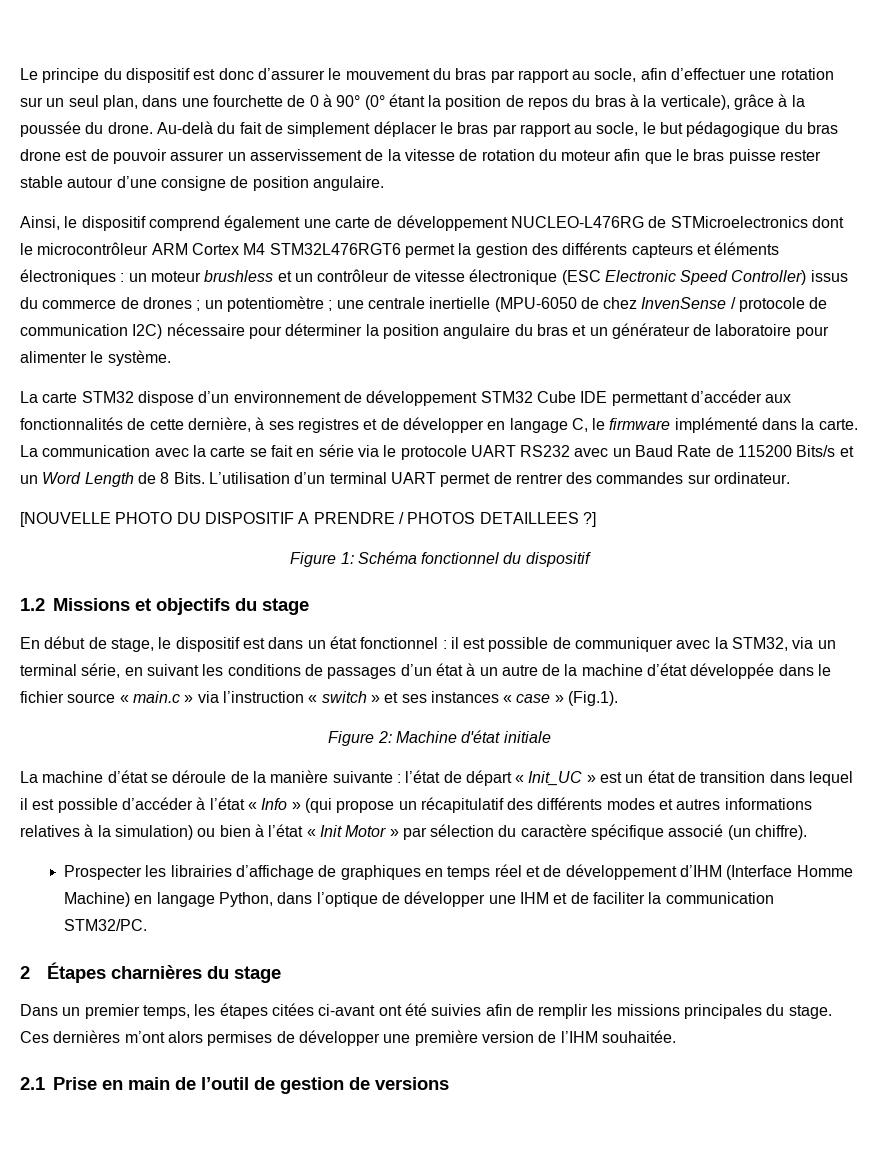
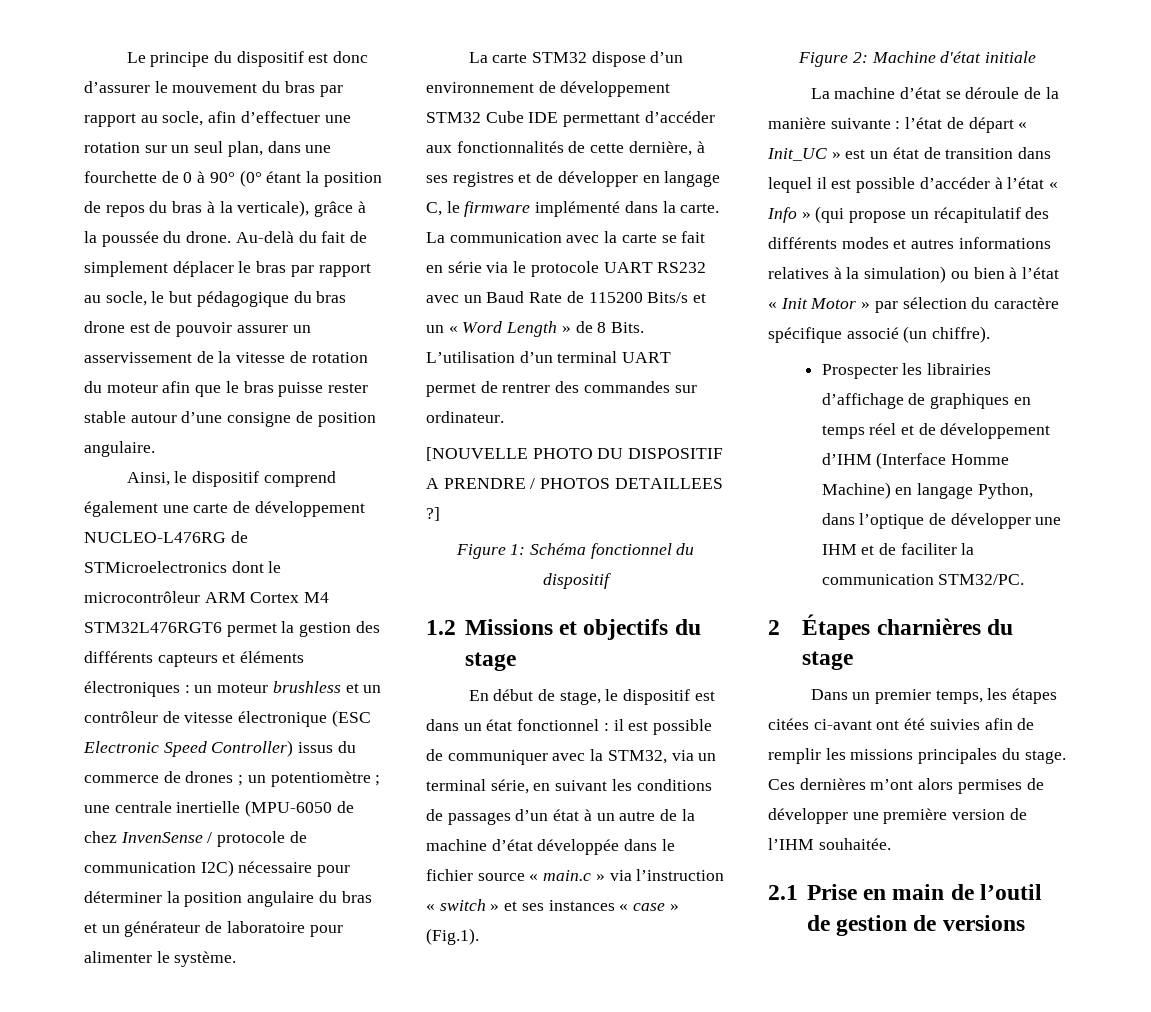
(38, 479) none -> [448,326,458,333] «
(134, 479) none -> [561,326,571,333] »

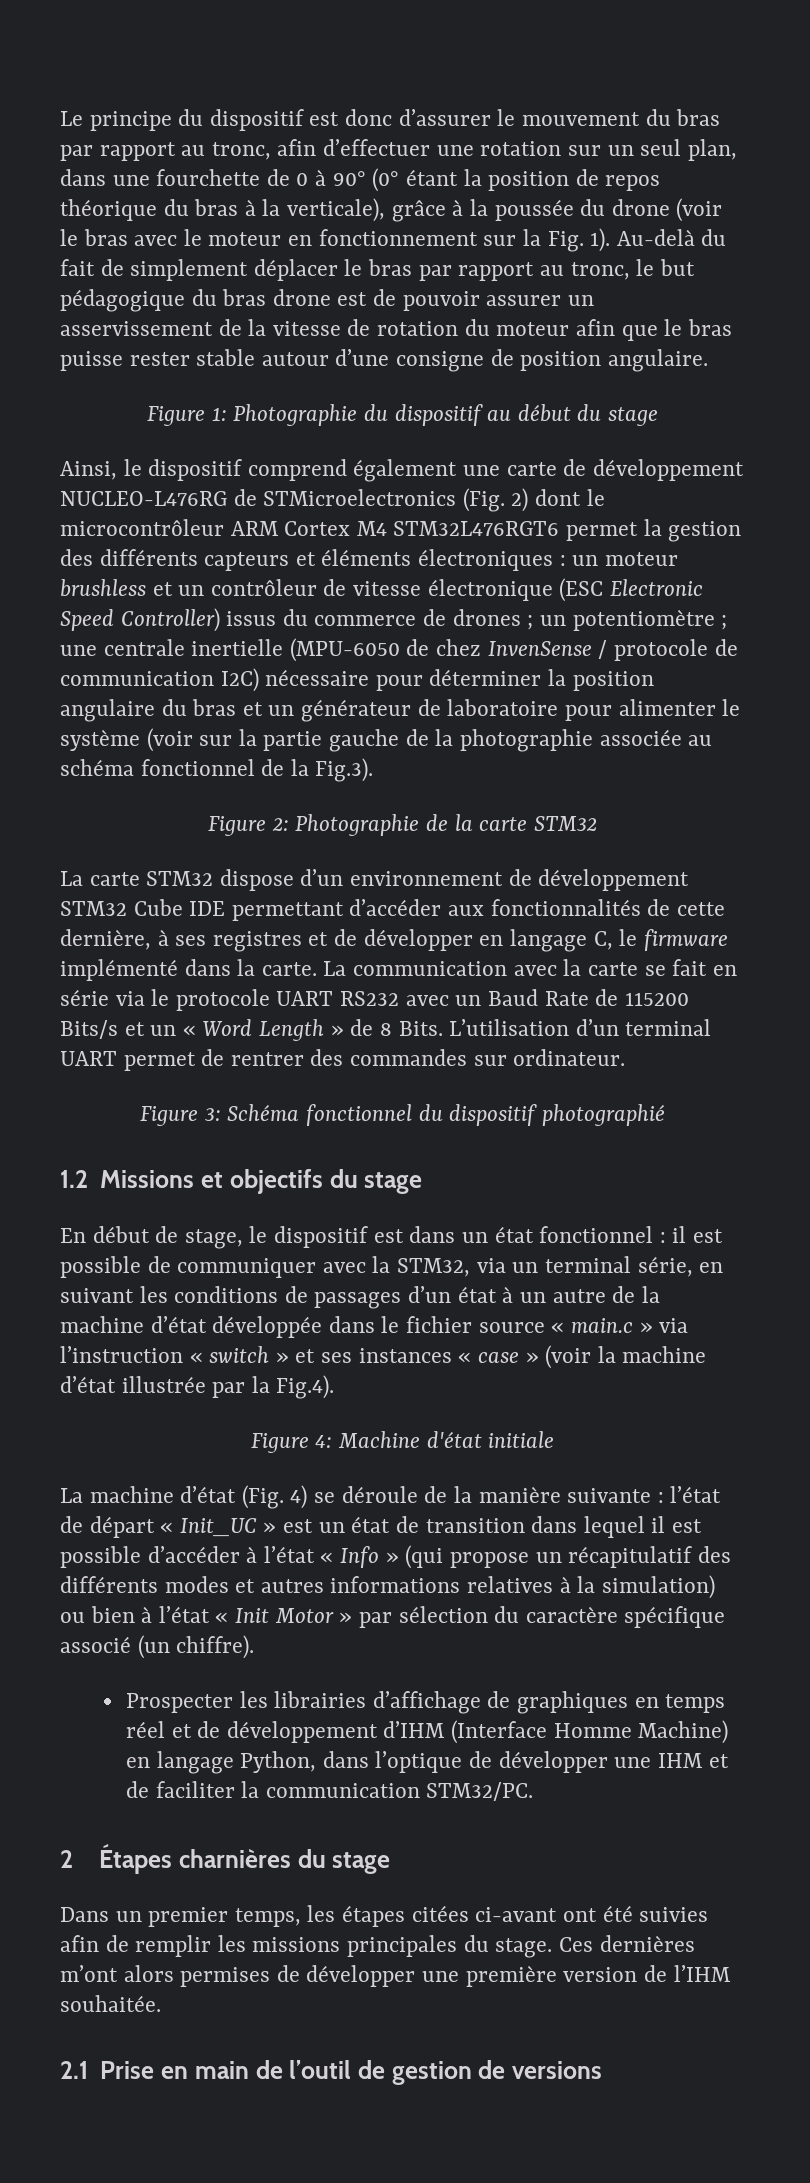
[162,111,204,126] socle, -> [211,142,271,160] tronc,
(145, 211) none -> [60,199,157,221] théorique
[186,231,232,243] drone. -> [611,198,723,222] [60,228,611,252] drone (voir le bras avec le moteur en fonctionnement sur la Fig. 1).
[105,291,147,306] socle, -> [570,262,630,280] tronc,
(155, 449) none -> [147,404,658,426] // Figure 1: Photographie du dispositif au début du stage
(227, 567) none -> [462,488,529,512] (Fig. 2)
[174,951,237,967] système. -> [60,728,713,752] [60,758,374,782] [208,814,597,836] système (voir sur la partie gauche de la photographie associée au schéma fonctionnel de la Fig.3). // Figure 2: Photographie de la carte STM32
[426,447,724,461] [426,478,723,489] [426,507,440,521] [455,544,526,559] // [NOUVELLE PHOTO DU DISPOSITIF A PRENDRE / PHOTOS DETAILLEES ?] // Figure 1: -> [140,1106,221,1126] // Figure 3:
(611, 581) none -> [541,1104,665,1126] photographié
[426,928,479,945] [798,52,868,67] (Fig.1). // Figure 2: -> [545,1345,707,1369] [60,1375,335,1399] [250,1433,333,1453] (voir la machine d’état illustrée par la Fig.4). // Figure 4:
(941, 93) none -> [241,1485,308,1509] (Fig. 4)

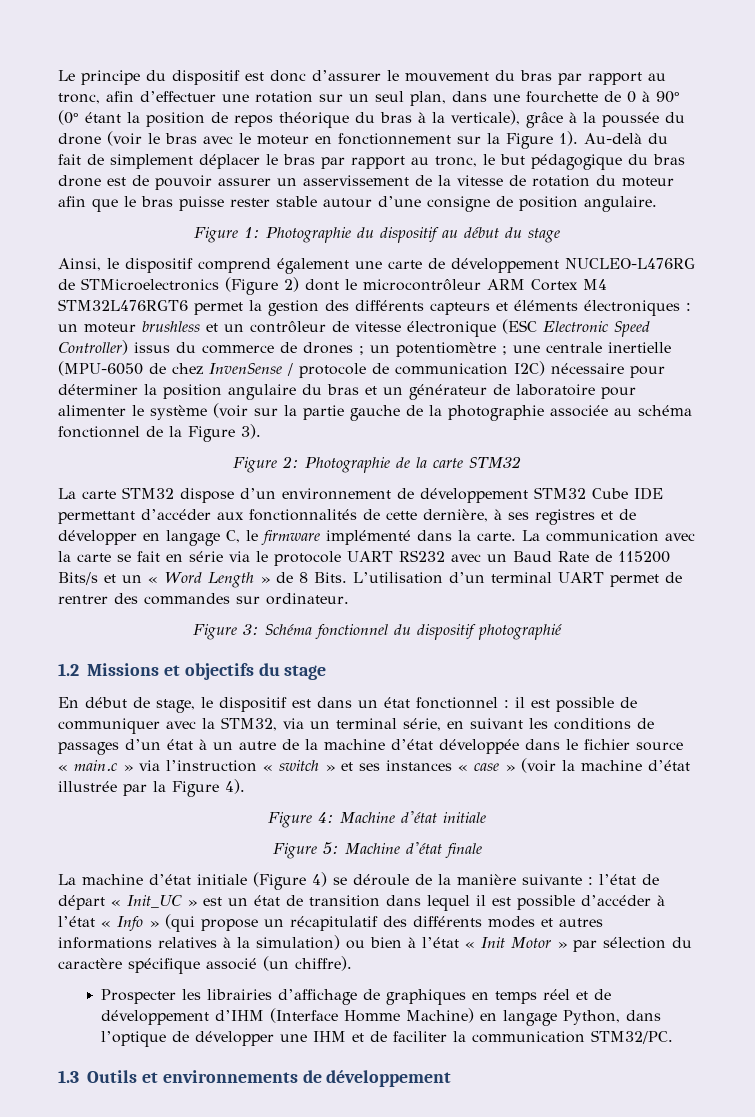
[547,231,584,252] Fig. -> [506,133,553,149] Figure
[462,488,505,512] (Fig. -> [225,277,278,295] (Figure
[315,758,374,782] Fig.3). -> [188,424,261,442] Figure 3).
[276,1375,335,1399] Fig.4). -> [172,779,245,797] Figure 4).
(555, 1439) none -> [272,842,482,859] // Figure 5: Machine d'état finale
[241,1485,284,1509] (Fig. -> [197,872,306,890] initiale (Figure
[60,1844,391,1874] [60,1905,709,1927] [60,1935,695,1958] [60,1965,731,1987] [60,1995,161,2012] [60,2060,603,2085] 2 Étapes charnières du stage // Dans un premier temps, les étapes citées ci-avant ont été suivies afin de remplir les missions principales du stage. Ces dernières m’ont alors permises de développer une première version de l’IHM souhaitée. // 2.1 Prise en main de l’outil de gestion de versions -> [58,1070,452,1087] 1.3 Outils et environnements de développement

